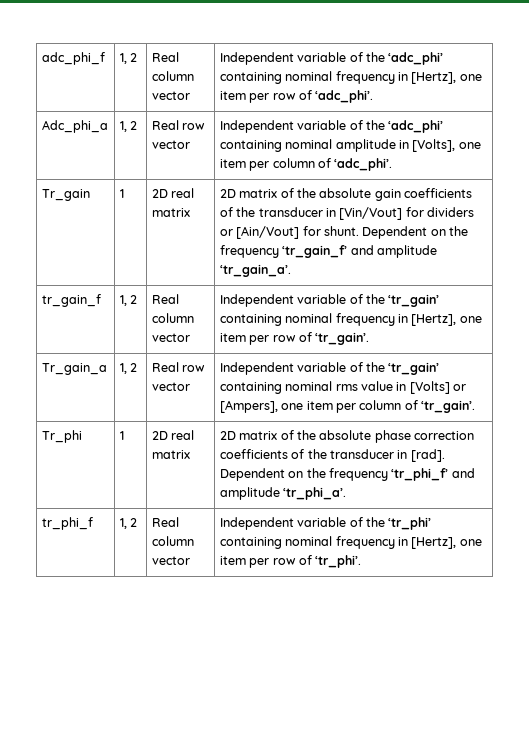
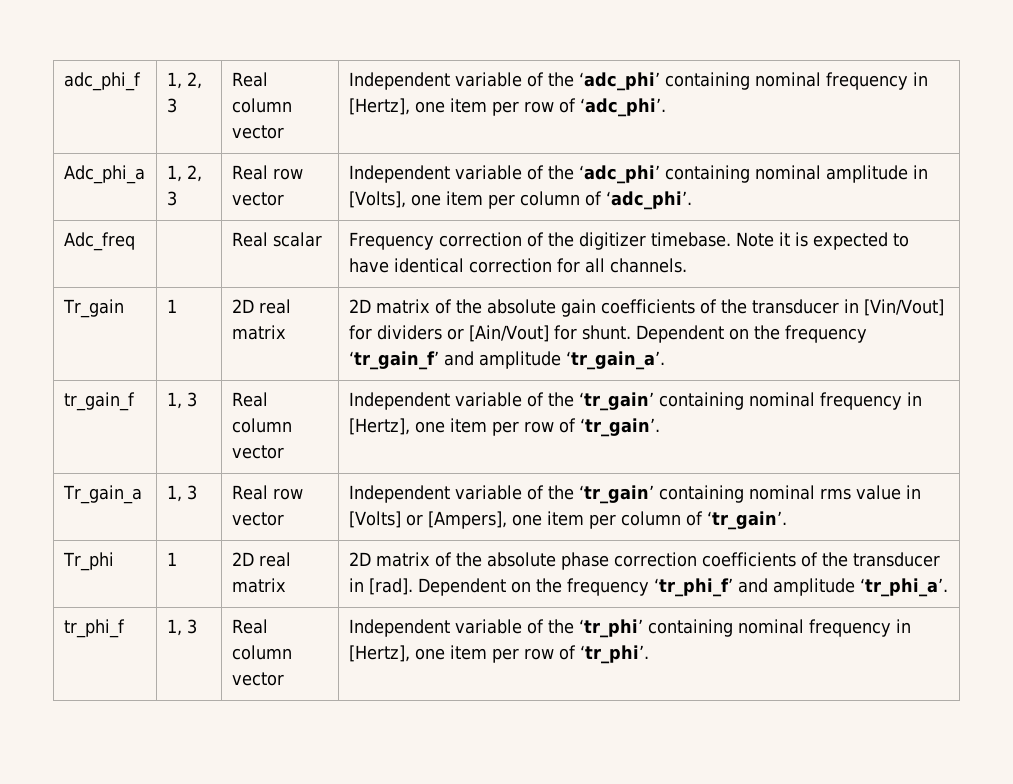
[130,53,138,62] 2 -> [186,72,202,89] [166,98,177,113] 2, 3
[130,121,138,130] 2 -> [186,165,202,182] [166,191,177,206] 2, 3
(393, 164) none -> [63,232,135,251] [231,232,322,247] [348,232,909,250] [348,258,687,273] // Adc_freq | | Real scalar | Frequency correction of the digitizer timebase. Note it is expected to have identical correction for all channels.
[130,295,138,304] 2 -> [186,392,197,407] 3
[130,363,138,372] 2 -> [186,485,197,500] 3
[130,518,138,527] 2 -> [186,619,197,634] 3

